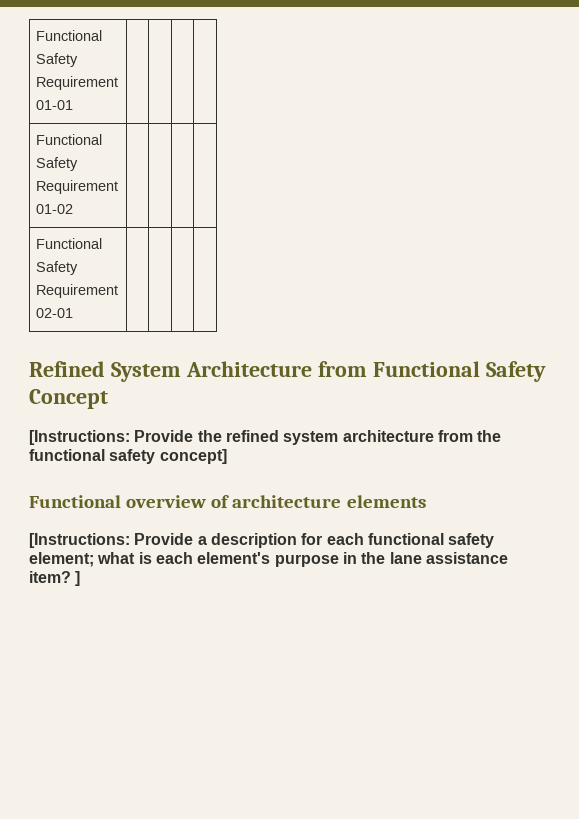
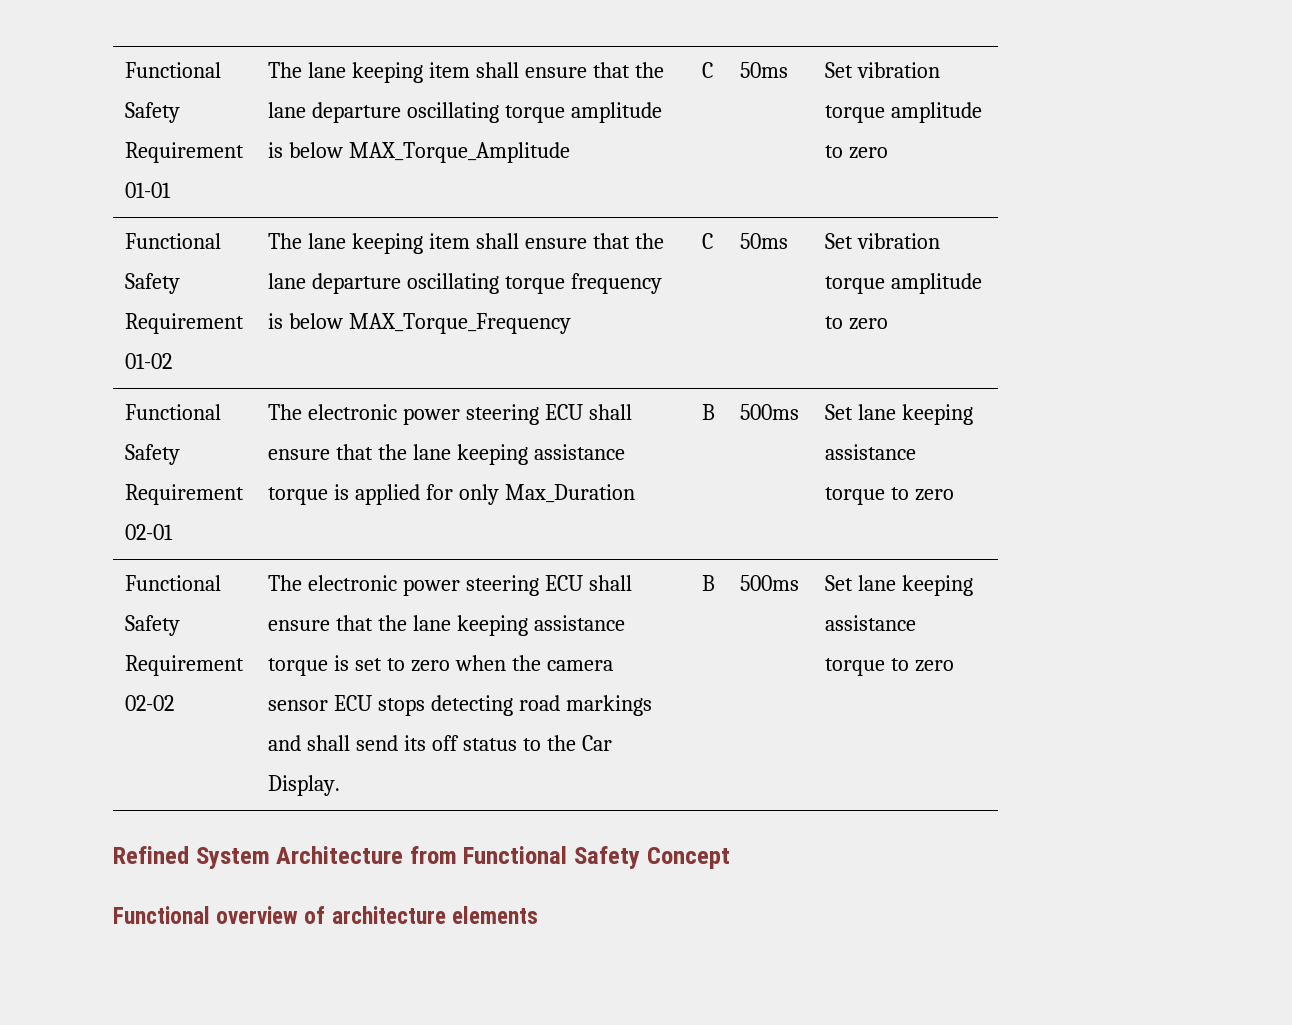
[36,134,103,145] [36,157,79,171] [36,180,119,194] [36,204,74,214] [36,238,103,249] [36,261,79,275] [36,284,119,298] [36,308,74,318] | | | // Functional // Safety // Requirement // 01-02 | | | | // Functional // Safety // Requirement // 02-01 | | | | -> [268,62,664,83] [268,102,663,123] [268,142,571,163] [702,62,714,78] [740,62,789,78] [825,62,941,78] [825,102,983,123] [825,145,889,159] [125,233,222,249] [125,273,181,294] [125,313,245,334] [125,353,173,369] [268,233,664,254] [268,273,663,294] [268,313,572,334] [702,233,714,249] [740,233,789,249] [825,233,941,249] [825,273,983,294] [825,316,889,330] [125,404,222,420] [125,444,181,465] [125,484,245,505] [125,524,174,540] [268,404,632,425] [268,444,625,465] [268,484,635,505] [702,404,716,420] [740,404,800,420] [825,404,974,425] [825,444,917,460] [825,487,955,505] [125,575,222,591] [125,615,181,636] [125,655,245,676] [125,695,175,711] [268,575,632,596] [268,615,625,636] [268,655,613,676] [268,695,652,716] [268,735,612,751] [268,775,341,796] [702,575,716,591] [740,575,800,591] [825,575,974,596] [825,615,917,631] [825,658,955,676] The lane keeping item shall ensure that the // lane departure oscillating torque amplitude // is below MAX_Torque_Amplitude | C | 50ms | Set vibration // torque amplitude // to zero // Functional // Safety // Requirement // 01-02 | The lane keeping item shall ensure that the // lane departure oscillating torque frequency // is below MAX_Torque_Frequency | C | 50ms | Set vibration // torque amplitude // to zero // Functional // Safety // Requirement // 02-01 | The electronic power steering ECU shall // ensure that the lane keeping assistance // torque is applied for only Max_Duration | B | 500ms | Set lane keeping // assistance // torque to zero // Functional // Safety // Requirement // 02-02 | The electronic power steering ECU shall // ensure that the lane keeping assistance // torque is set to zero when the camera // sensor ECU stops detecting road markings // and shall send its off status to the Car // Display. | B | 500ms | Set lane keeping // assistance // torque to zero
[29,430,502,445] [29,449,227,464] // [Instructions: Provide the refined system architecture from the functional safety concept] -> (730, 858) none
[29,533,495,548] [29,552,508,567] [29,571,81,586] // [Instructions: Provide a description for each functional safety element; what is each element's purpose in the lane assistance item? ] -> (538, 915) none

